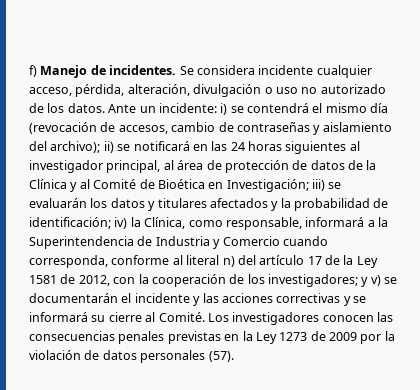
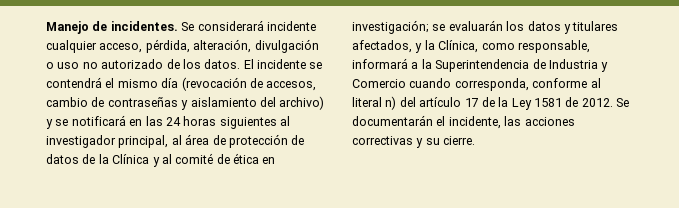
[29,65,37,77] f) -> (46, 27) none
[196,65,255,75] considera -> [197,20,264,31] considerará
[108,103,228,115] Ante un incidente: i) -> [243,59,306,69] El incidente
[50,141,114,153] archivo); ii) -> [279,96,325,110] [46,119,53,129] archivo) y
[93,179,325,192] Comité de Bioética en Investigación; iii) -> [175,153,276,164] [352,20,429,34] comité de ética en investigación;
[209,198,268,208] afectados -> [352,40,412,53] afectados,
[294,198,389,211] [29,217,141,229] probabilidad de identificación; iv) la -> (435, 45) none
[78,274,398,287] [29,293,366,306] [29,312,393,325] [29,331,395,344] [29,350,234,363] 2012, con la cooperación de los investigadores; y v) se documentarán el incidente y las acciones correctivas y se informará su cierre al Comité. Los investigadores conocen las consecuencias penales previstas en la Ley 1273 de 2009 por la violación de datos personales (57). -> [581,98,630,107] [352,115,575,129] [352,136,476,148] 2012. Se documentarán el incidente, las acciones correctivas y su cierre.

